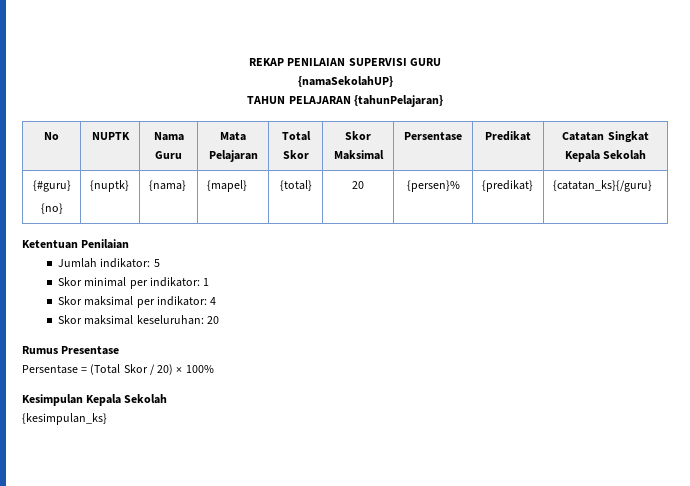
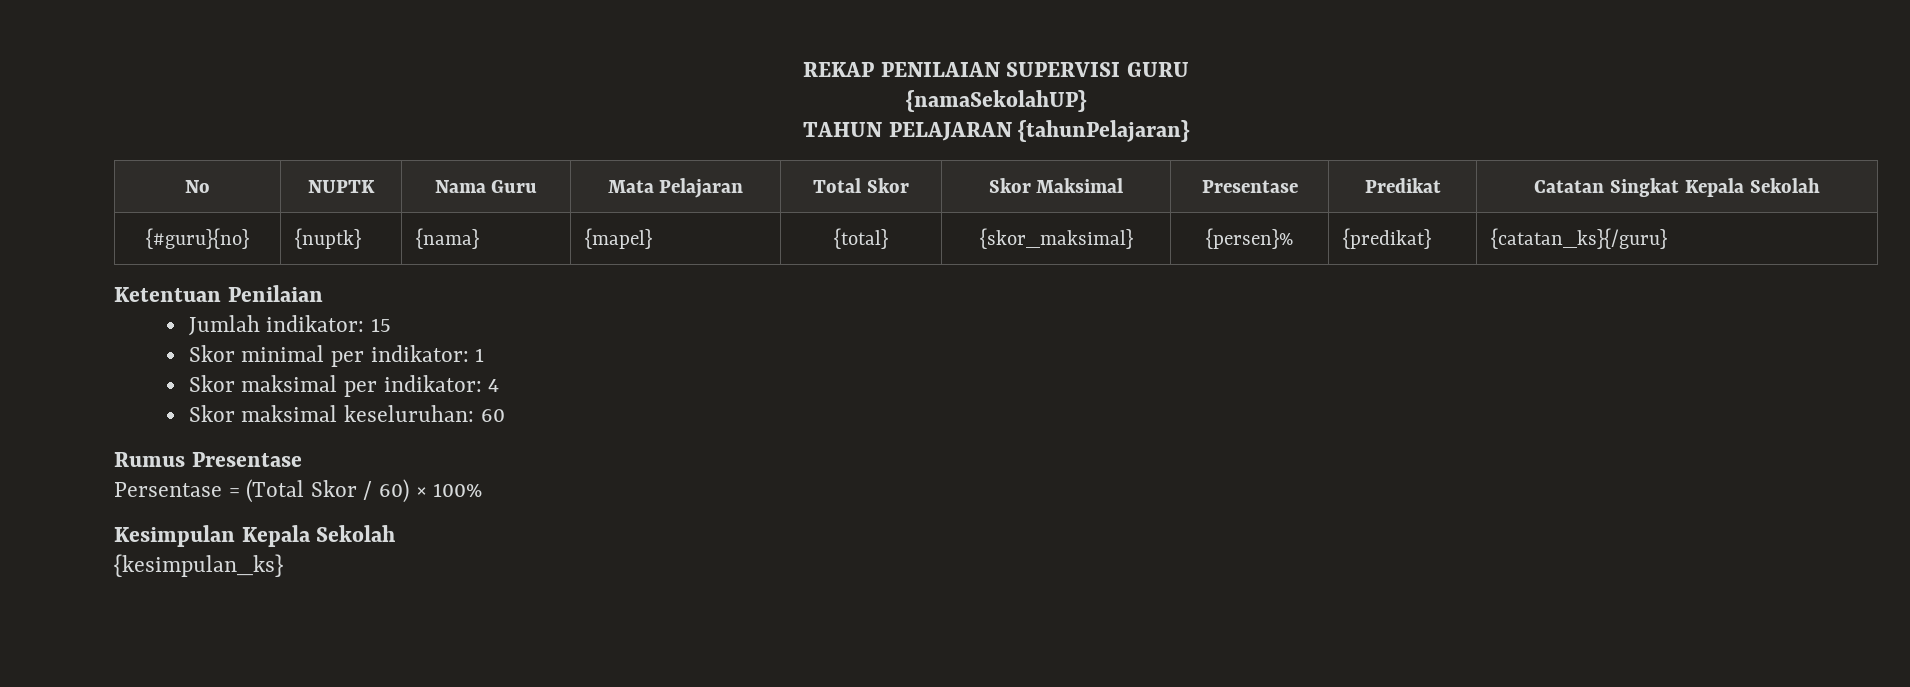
[404,132,462,141] Persentase -> [1201,180,1298,193] Presentase
[32,180,71,192] [40,203,63,214] {#guru} // {no} -> [146,228,249,249] {#guru}{no}
[352,181,364,189] 20 -> [979,228,1133,249] {skor_maksimal}
[153,259,160,267] 5 -> [371,318,392,332] 15
[206,316,219,324] 20 -> [480,409,505,422] 60
[157,364,174,375] 20) -> [379,479,410,503] 60)

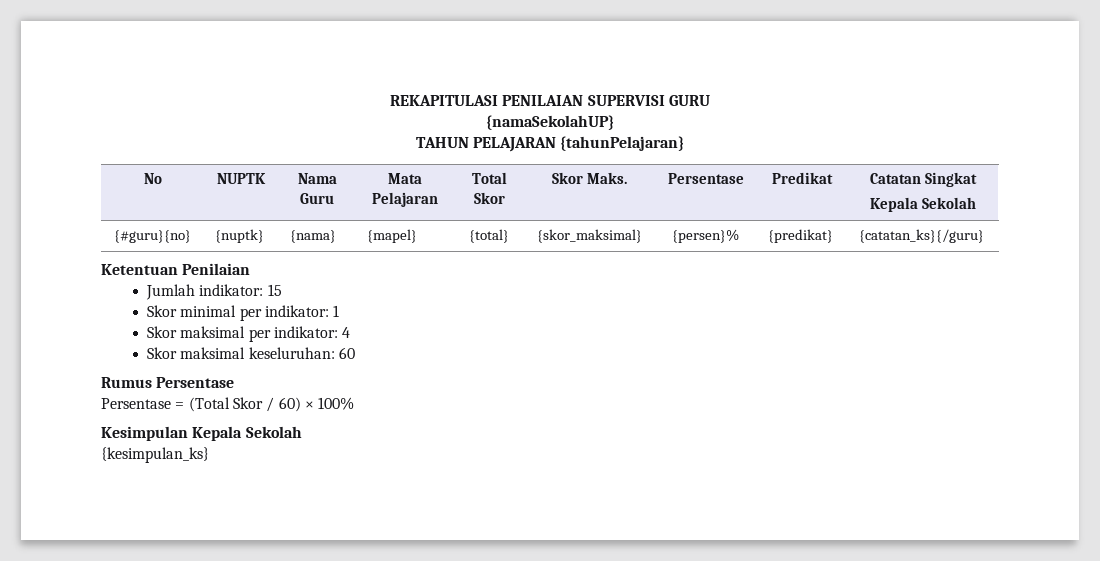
[803,62,875,77] REKAP -> [390,95,499,106] REKAPITULASI
[1036,178,1124,193] [1201,180,1298,193] Maksimal | Presentase -> [586,172,627,184] [667,173,744,184] Maks. | Persentase
(1680, 187) none -> (977, 179) //
[191,452,302,467] Presentase -> [156,377,235,388] Persentase

